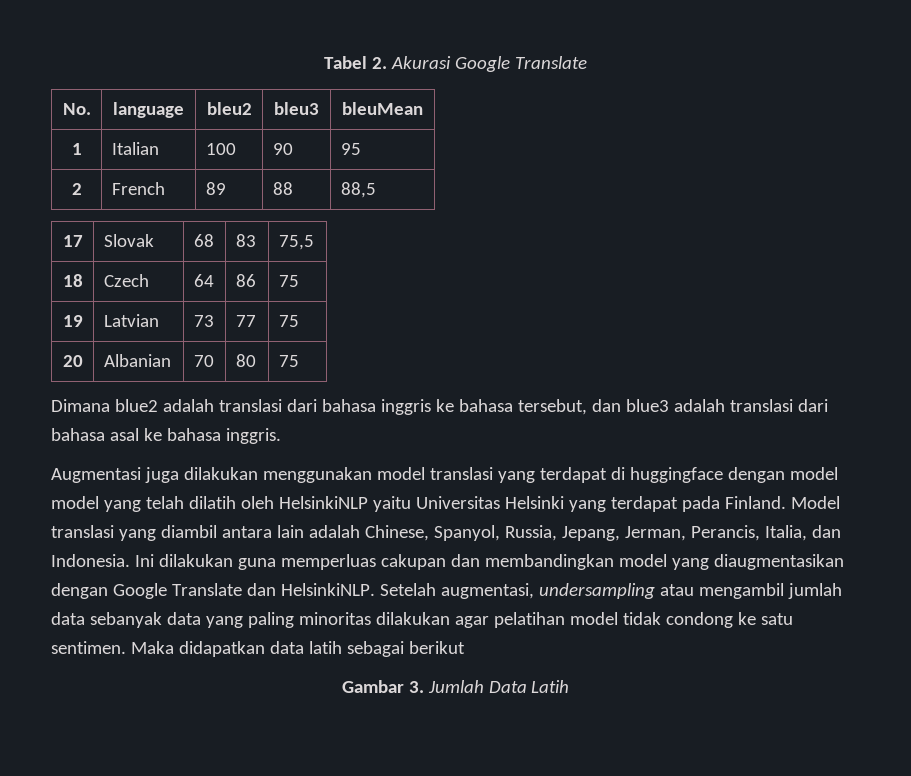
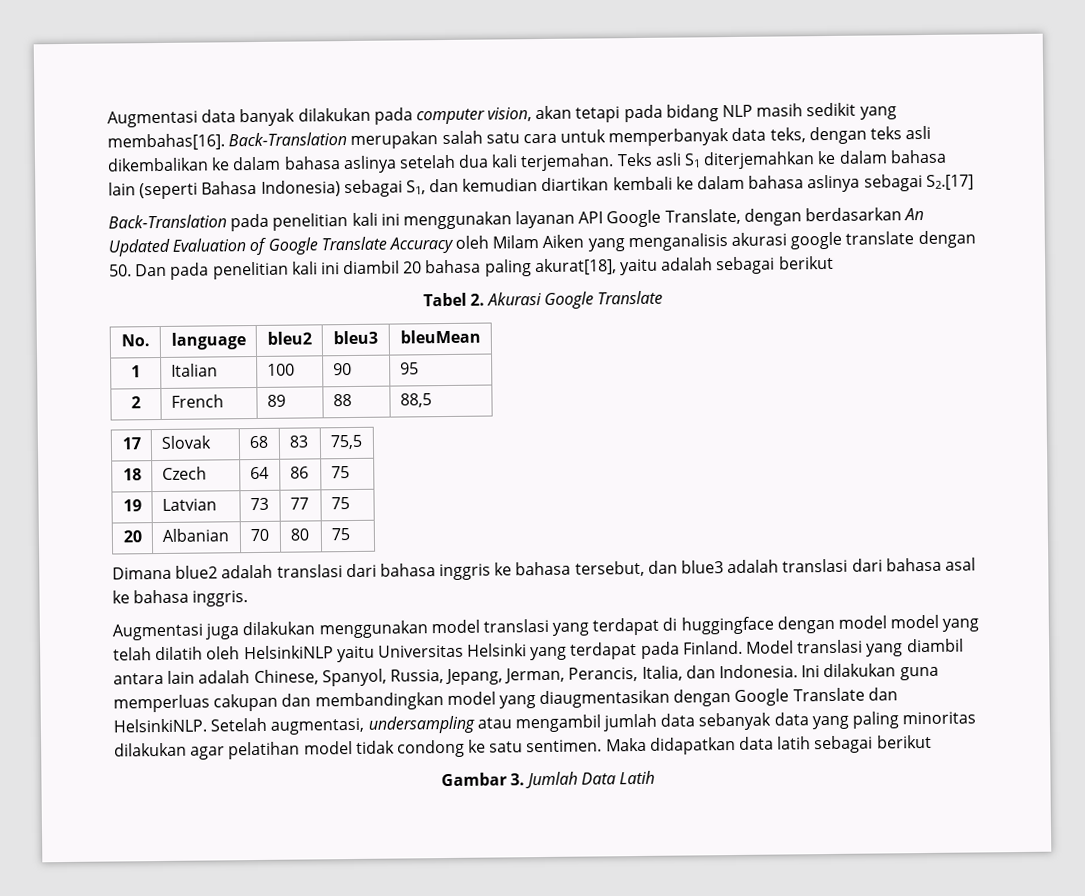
(324, 62) none -> [107,102,897,128] [107,125,932,151] [107,149,947,174] [108,174,974,200] [108,207,925,232] [108,230,976,257] [109,255,834,280] Augmentasi data banyak dilakukan pada computer vision, akan tetapi pada bidang NLP masih sedikit yang membahas[16]. Back-Translation merupakan salah satu cara untuk memperbanyak data teks, dengan teks asli dikembalikan ke dalam bahasa aslinya setelah dua kali terjemahan. Teks asli S1 diterjemahkan ke dalam bahasa lain (seperti Bahasa Indonesia) sebagai S1, dan kemudian diartikan kembali ke dalam bahasa aslinya sebagai S2.[17] // Back-Translation pada penelitian kali ini menggunakan layanan API Google Translate, dengan berdasarkan An Updated Evaluation of Google Translate Accuracy oleh Milam Aiken yang menganalisis akurasi google translate dengan 50. Dan pada penelitian kali ini diambil 20 bahasa paling akurat[18], yaitu adalah sebagai berikut //

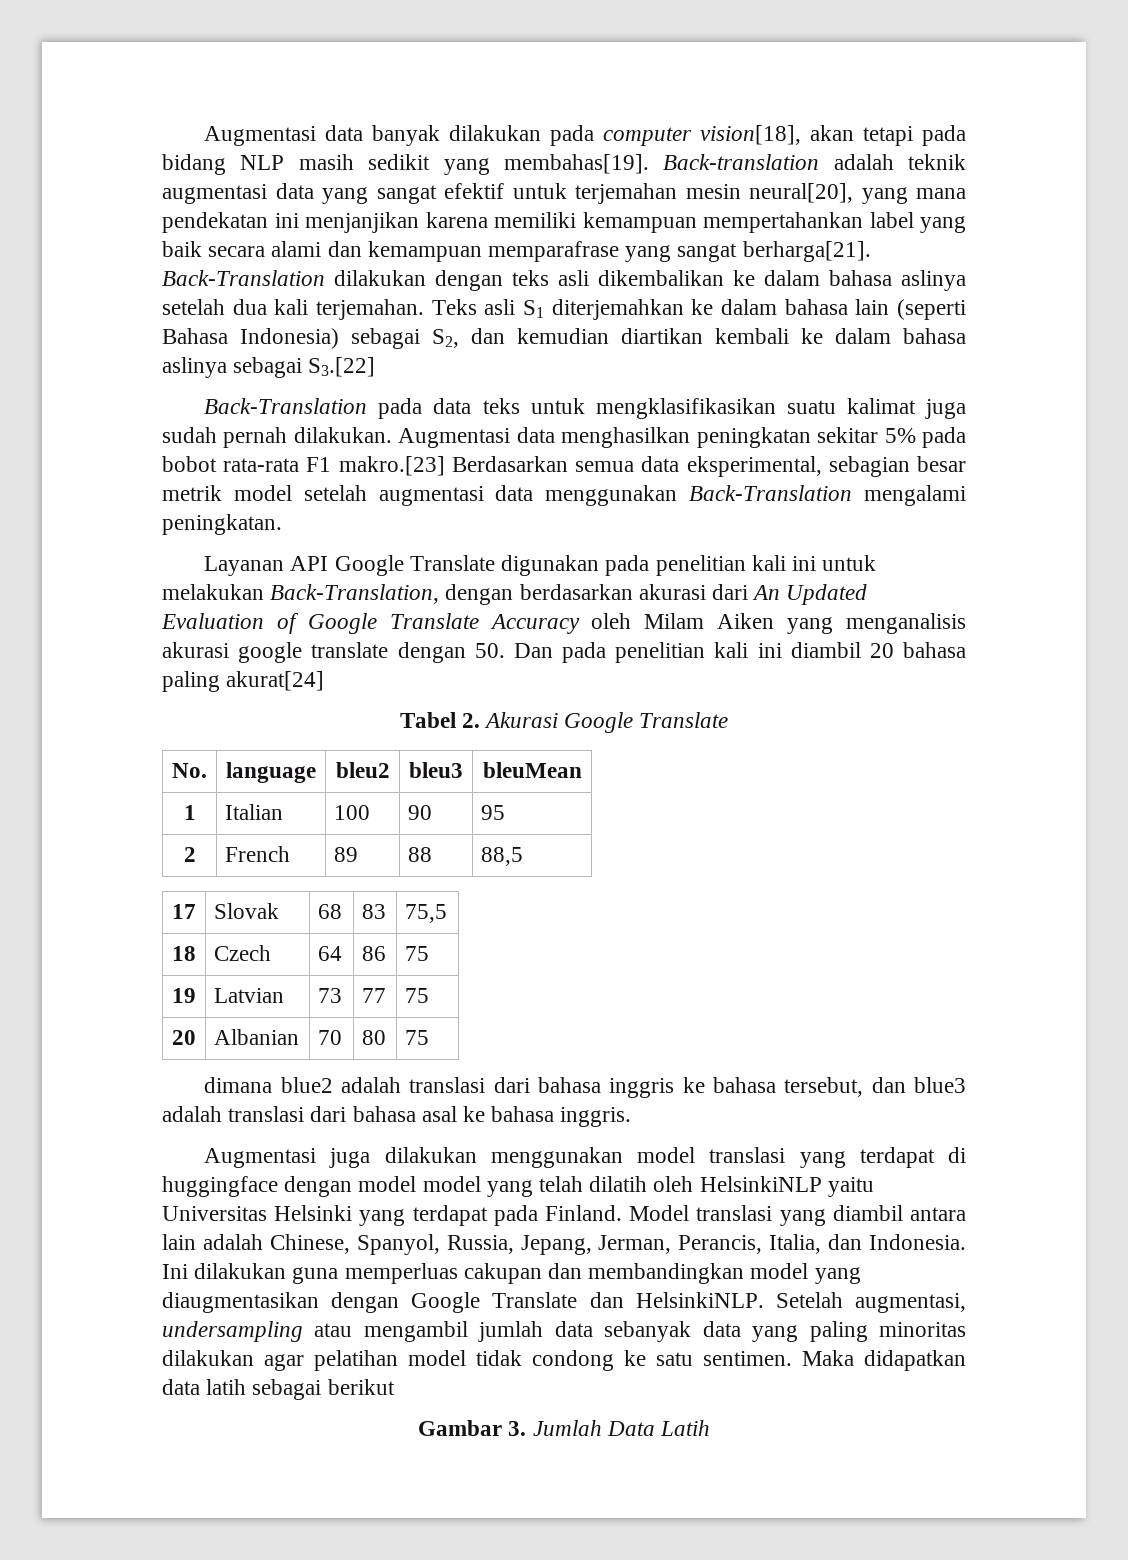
[487,107,533,122] vision, -> [700,125,802,145] vision[18],
[107,127,806,151] membahas[16]. Back-Translation merupakan salah satu cara untuk memperbanyak data teks, -> [503,154,966,174] [162,183,966,204] [162,212,966,233] [162,241,871,262] [162,270,426,286] membahas[19]. Back-translation adalah teknik augmentasi data yang sangat efektif untuk terjemahan mesin neural[20], yang mana pendekatan ini menjanjikan karena memiliki kemampuan mempertahankan label yang baik secara alami dan kemampuan memparafrase yang sangat berharga[21]. Back-Translation dilakukan
[405,180,426,195] S1, -> [432,329,459,348] S2,
[925,174,974,190] S2.[17] -> [308,357,376,377] S3.[22]
[272,207,903,231] penelitian kali ini menggunakan layanan API Google Translate, dengan berdasarkan -> [433,398,966,419] [162,427,966,448] [162,456,966,477] [162,485,966,506] [162,514,282,535] [204,555,877,576] [162,584,749,605] data teks untuk mengklasifikasikan suatu kalimat juga sudah pernah dilakukan. Augmentasi data menghasilkan peningkatan sekitar 5% pada bobot rata-rata F1 makro.[23] Berdasarkan semua data eksperimental, sebagian besar metrik model setelah augmentasi data menggunakan Back-Translation mengalami peningkatan. // Layanan API Google Translate digunakan pada penelitian kali ini untuk melakukan Back-Translation, dengan berdasarkan akurasi dari
[534,255,834,276] akurat[18], yaitu adalah sebagai berikut -> [226,671,325,691] akurat[24]
[112,566,172,580] Dimana -> [204,1077,273,1093] dimana

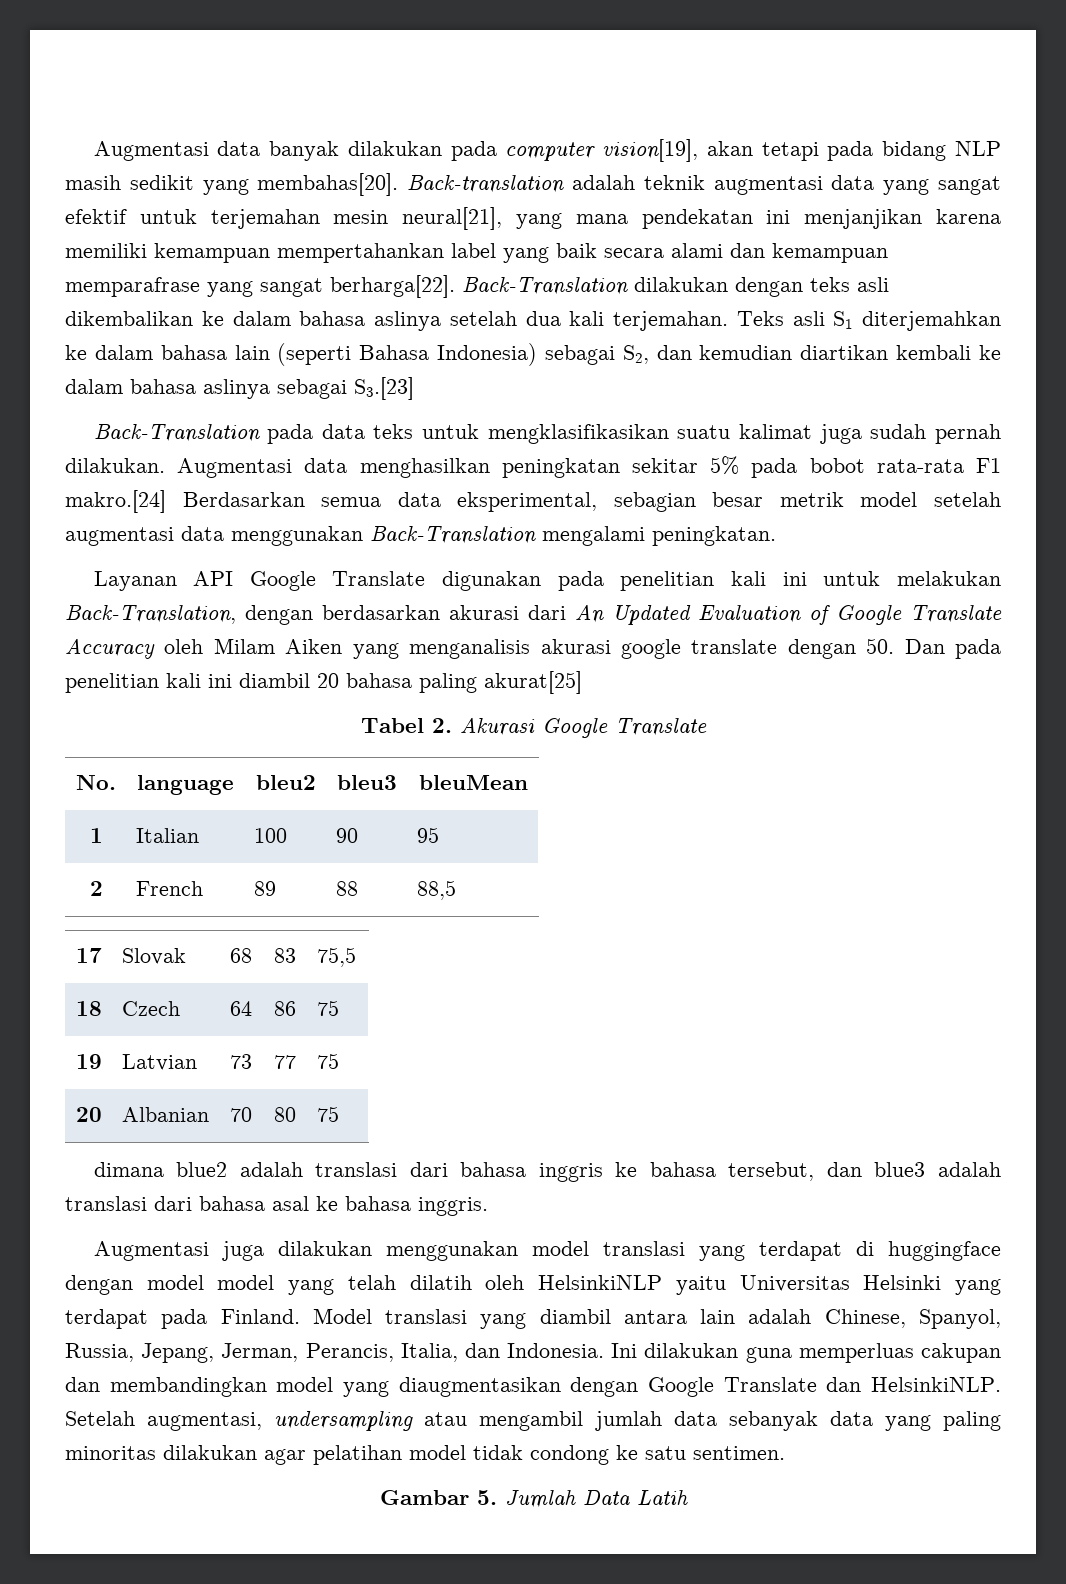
[700,125,802,145] vision[18], -> [602,139,699,162] vision[19],
[503,154,649,174] membahas[19]. -> [257,173,399,196] membahas[20].
[749,183,853,203] neural[20], -> [402,207,503,230] neural[21],
[742,241,871,262] berharga[21]. -> [330,275,455,298] berharga[22].
[308,357,376,377] S3.[22] -> [354,377,414,400] S3.[23]
[338,456,445,476] makro.[23] -> [65,490,166,513] makro.[24]
[226,671,325,691] akurat[24] -> [484,671,582,694] akurat[25]
[802,1350,966,1371] [162,1379,395,1400] Maka didapatkan data latih sebagai berikut -> (785, 1453) none
[508,1421,527,1436] 3. -> [476,1490,497,1505] 5.

